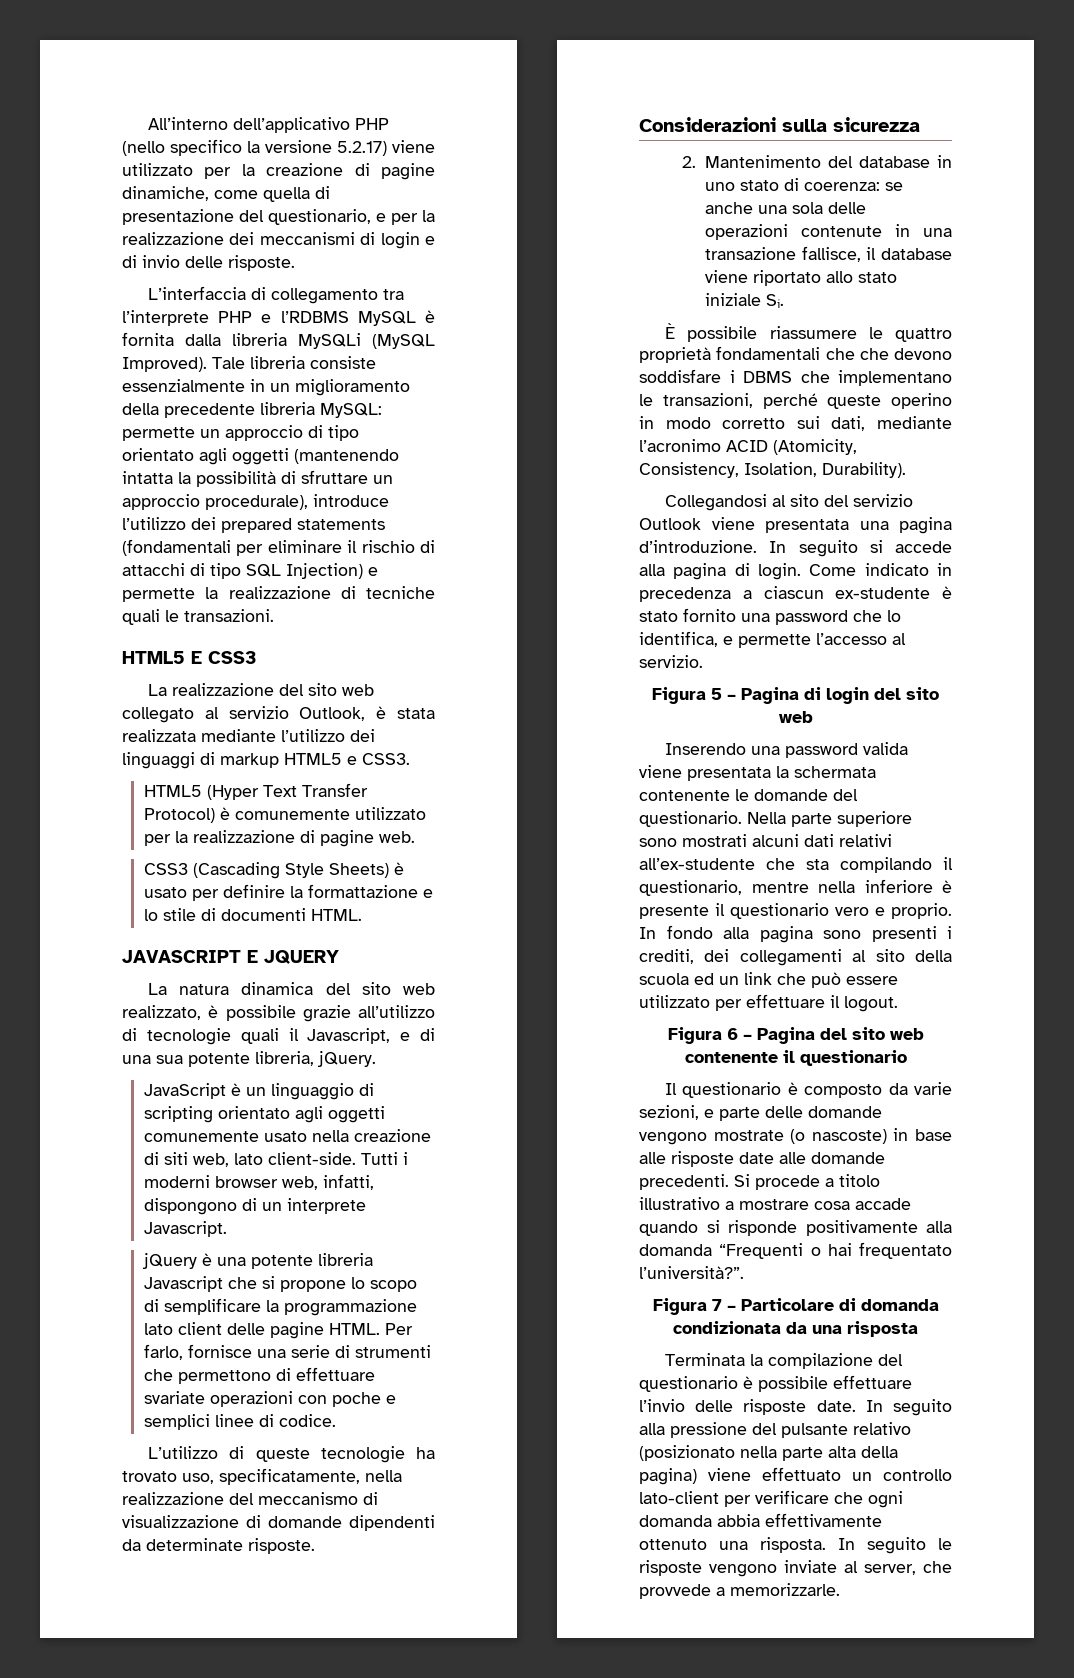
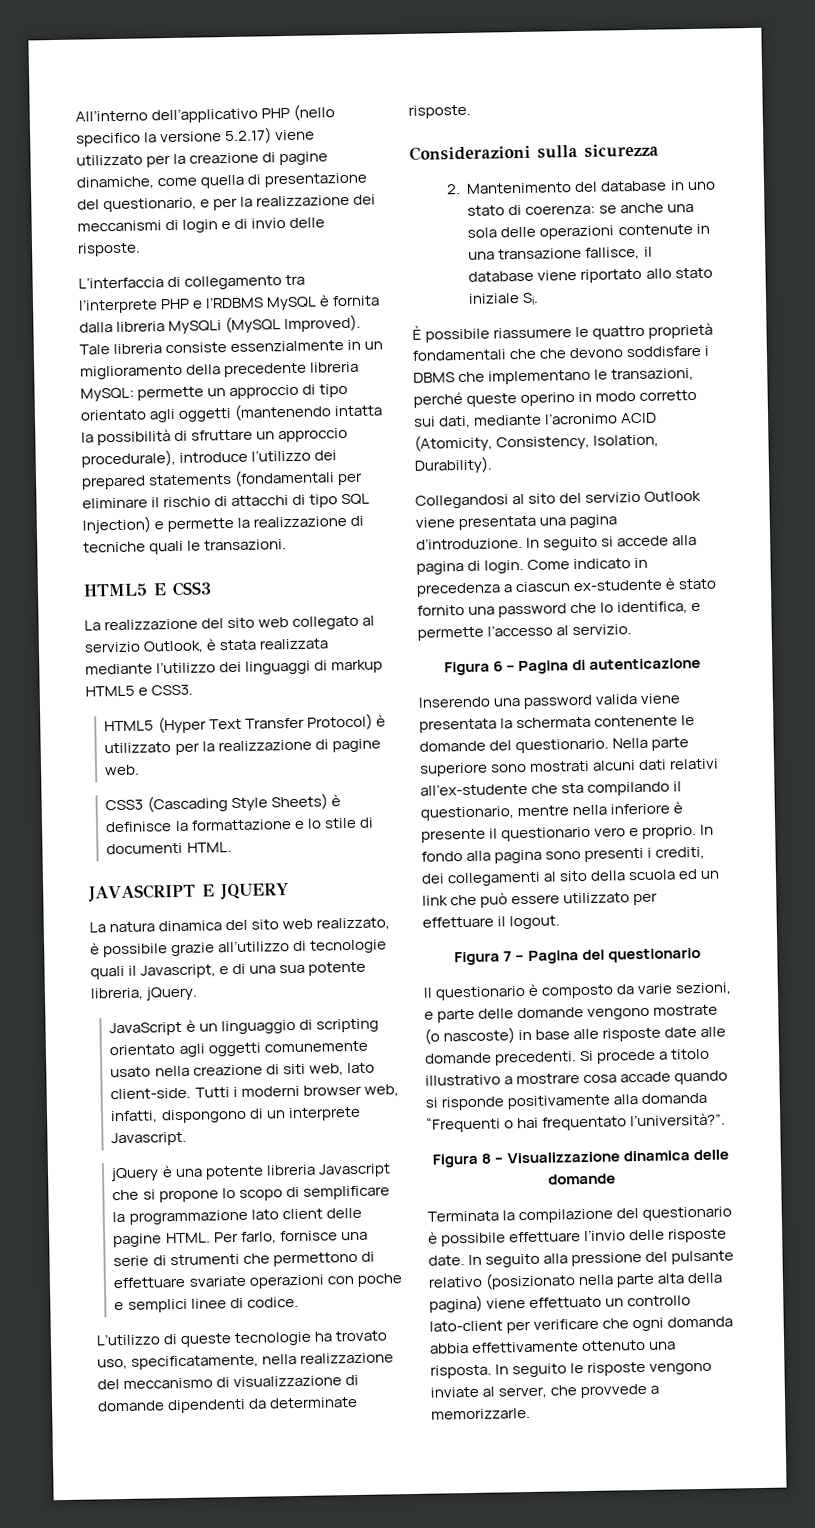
[234,809,350,820] comunemente -> (386, 720) none
[143,884,285,901] usato per definire -> [105,821,173,833] definisce
[711,688,722,700] 5 -> [492,661,503,672] 6
[826,687,939,704] [778,711,813,723] login del sito web -> [589,657,702,670] autenticazione
[726,1028,738,1040] 6 -> [503,951,513,962] 7
[851,1027,924,1040] [684,1050,795,1063] sito web contenente il -> (605, 955) none
[711,1298,939,1311] [673,1321,918,1337] 7 – Particolare di domanda condizionata da una risposta -> [481,1149,729,1164] [547,1173,616,1185] 8 – Visualizzazione dinamica delle domande

